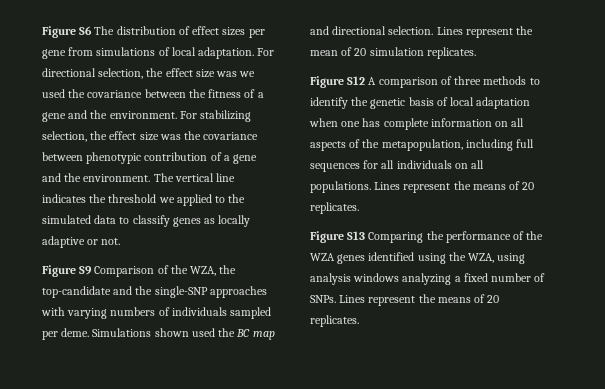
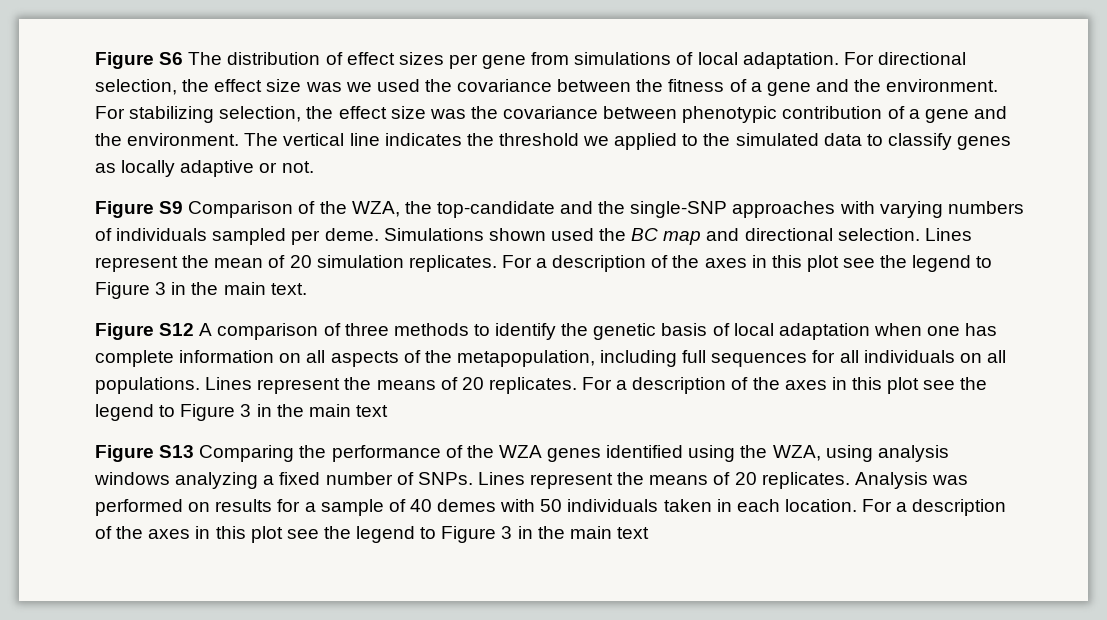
(476, 53) none -> [501,255,993,272] [95,282,307,299] For a description of the axes in this plot see the legend to Figure 3 in the main text.
(359, 208) none -> [582,377,988,394] [95,404,388,421] For a description of the axes in this plot see the legend to Figure 3 in the main text
(359, 321) none -> [854,472,968,489] [95,499,1007,516] [95,526,649,543] Analysis was performed on results for a sample of 40 demes with 50 individuals taken in each location. For a description of the axes in this plot see the legend to Figure 3 in the main text

